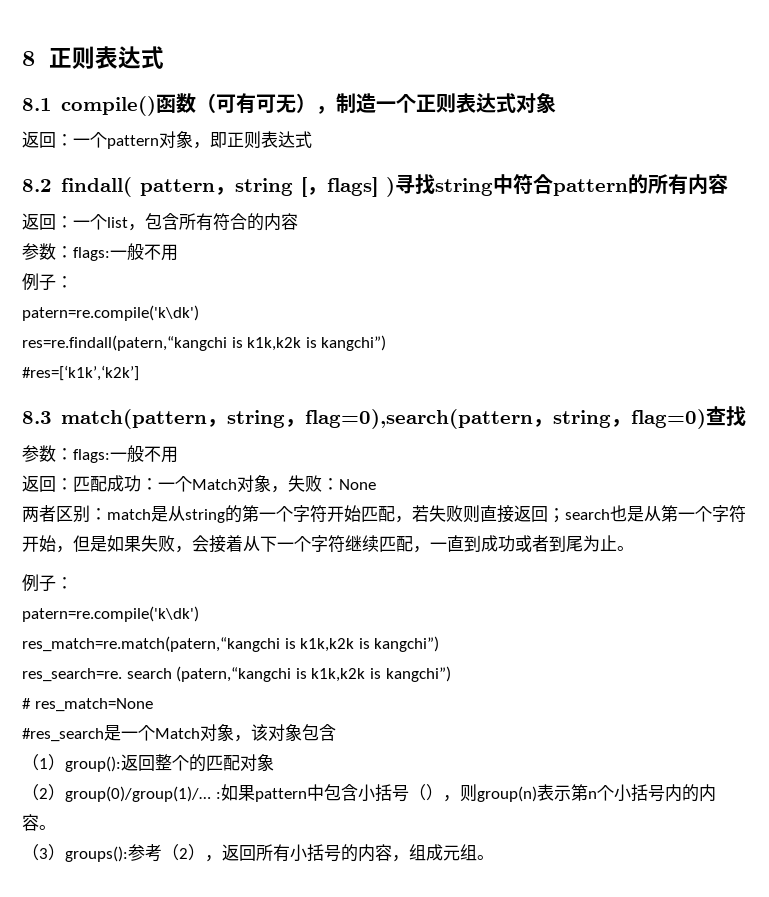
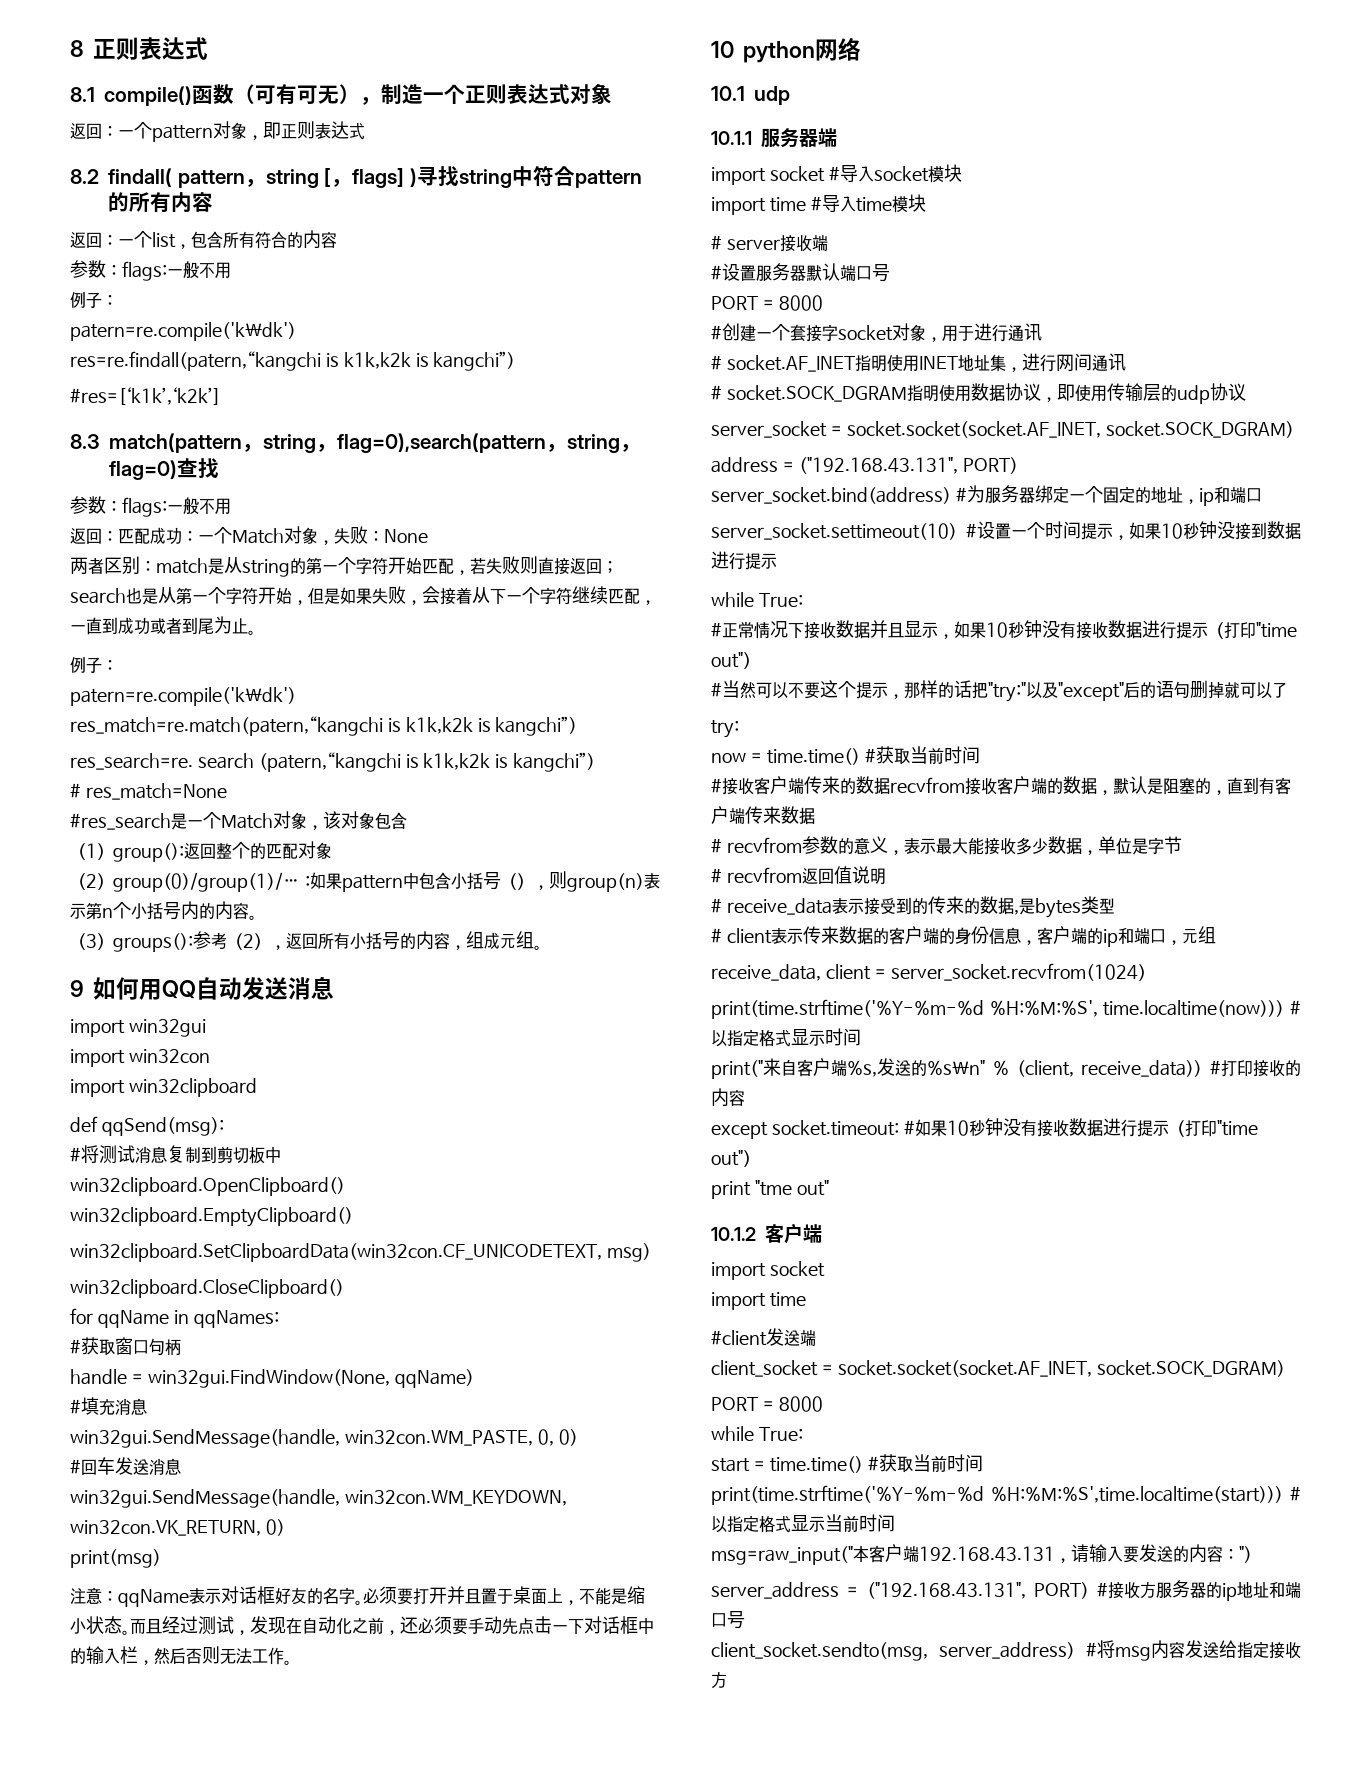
(494, 857) none -> [70,976,335,1000] [70,1019,206,1037] [70,1049,210,1067] [70,1078,257,1097] [70,1116,224,1136] [70,1145,281,1164] [70,1177,345,1196] [70,1207,353,1227] [70,1243,651,1262] [70,1279,344,1298] [70,1308,279,1328] [70,1337,181,1356] [70,1369,474,1388] [70,1397,147,1416] [70,1429,578,1448] [70,1457,181,1476] [70,1489,567,1508] [70,1519,285,1536] [70,1549,161,1568] [70,1586,645,1607] [70,1616,654,1635] [70,1646,292,1665] [711,37,861,63] [711,86,790,105] [711,128,837,148] [711,164,962,185] [711,194,926,215] [711,235,828,252] [711,263,890,282] [711,295,823,311] [711,323,1042,342] [711,353,1126,372] [711,383,1246,404] [711,421,1294,438] [711,457,1018,474] [711,485,1262,506] [711,521,1301,540] [711,551,777,570] [711,592,803,607] [711,620,1297,639] [711,652,759,669] [711,680,1288,702] [711,720,739,738] [711,746,980,765] [711,776,1291,795] [711,806,815,825] [711,836,1182,855] [711,866,886,885] [711,896,1115,918] [711,926,1216,947] [711,963,1154,981] [711,999,1301,1019] [711,1028,861,1047] [711,1058,1301,1079] [711,1088,745,1107] [711,1118,1258,1139] [711,1150,759,1167] [711,1180,829,1199] [711,1223,822,1244] [711,1261,825,1280] [711,1292,806,1310] [711,1328,816,1346] [711,1360,1285,1377] [711,1396,823,1412] [711,1426,803,1441] [711,1454,983,1473] [711,1485,1301,1505] [711,1514,895,1533] [711,1544,1252,1565] [711,1580,1301,1601] [711,1611,745,1629] [711,1640,1301,1661] [711,1672,727,1689] // 9如何用QQ自动发送消息 // import win32gui // import win32con // import win32clipboard // def qqSend(msg): // #将测试消息复制到剪切板中 // win32clipboard.OpenClipboard() // win32clipboard.EmptyClipboard() // win32clipboard.SetClipboardData(win32con.CF_UNICODETEXT, msg) // win32clipboard.CloseClipboard() // for qqName in qqNames: // #获取窗口句柄 // handle = win32gui.FindWindow(None, qqName) // #填充消息 // win32gui.SendMessage(handle, win32con.WM_PASTE, 0, 0) // #回车发送消息 // win32gui.SendMessage(handle, win32con.WM_KEYDOWN, win32con.VK_RETURN, 0) // print(msg) // 注意：qqName表示对话框好友的名字。必须要打开并且置于桌面上，不能是缩小状态。而且经过测试，发现在自动化之前，还必须要手动先点击一下对话框中的输入栏，然后否则无法工作。 // 10 python网络 // 10.1 udp // 10.1.1服务器端 // import socket #导入socket模块 // import time #导入time模块 // # server接收端 // #设置服务器默认端口号 // PORT = 8000 // #创建一个套接字socket对象，用于进行通讯 // # socket.AF_INET指明使用INET地址集，进行网间通讯 // # socket.SOCK_DGRAM指明使用数据协议，即使用传输层的udp协议 // server_socket = socket.socket(socket.AF_INET, socket.SOCK_DGRAM) // address = ("192.168.43.131", PORT) // server_socket.bind(address) #为服务器绑定一个固定的地址，ip和端口 // server_socket.settimeout(10) #设置一个时间提示，如果10秒钟没接到数据进行提示 // while True: // #正常情况下接收数据并且显示，如果10秒钟没有接收数据进行提示（打印"time out"） // #当然可以不要这个提示，那样的话把"try:"以及"except"后的语句删掉就可以了 // try: // now = time.time() #获取当前时间 // #接收客户端传来的数据recvfrom接收客户端的数据，默认是阻塞的，直到有客户端传来数据 // # recvfrom参数的意义，表示最大能接收多少数据，单位是字节 // # recvfrom返回值说明 // # receive_data表示接受到的传来的数据,是bytes类型 // # client表示传来数据的客户端的身份信息，客户端的ip和端口，元组 // receive_data, client = server_socket.recvfrom(1024） // print(time.strftime('%Y-%m-%d %H:%M:%S', time.localtime(now))) #以指定格式显示时间 // print("来自客户端%s,发送的%s\n" % (client, receive_data)) #打印接收的内容 // except socket.timeout: #如果10秒钟没有接收数据进行提示（打印"time out"） // print "tme out" // 10.1.2客户端 // import socket // import time // #client发送端 // client_socket = socket.socket(socket.AF_INET, socket.SOCK_DGRAM) // PORT = 8000 // while True: // start = time.time() #获取当前时间 // print(time.strftime('%Y-%m-%d %H:%M:%S',time.localtime(start))) #以指定格式显示当前时间 // msg=raw_input("本客户端192.168.43.131，请输入要发送的内容：") // server_address = ("192.168.43.131", PORT) #接收方服务器的ip地址和端口号 // client_socket.sendto(msg, server_address) #将msg内容发送给指定接收方

